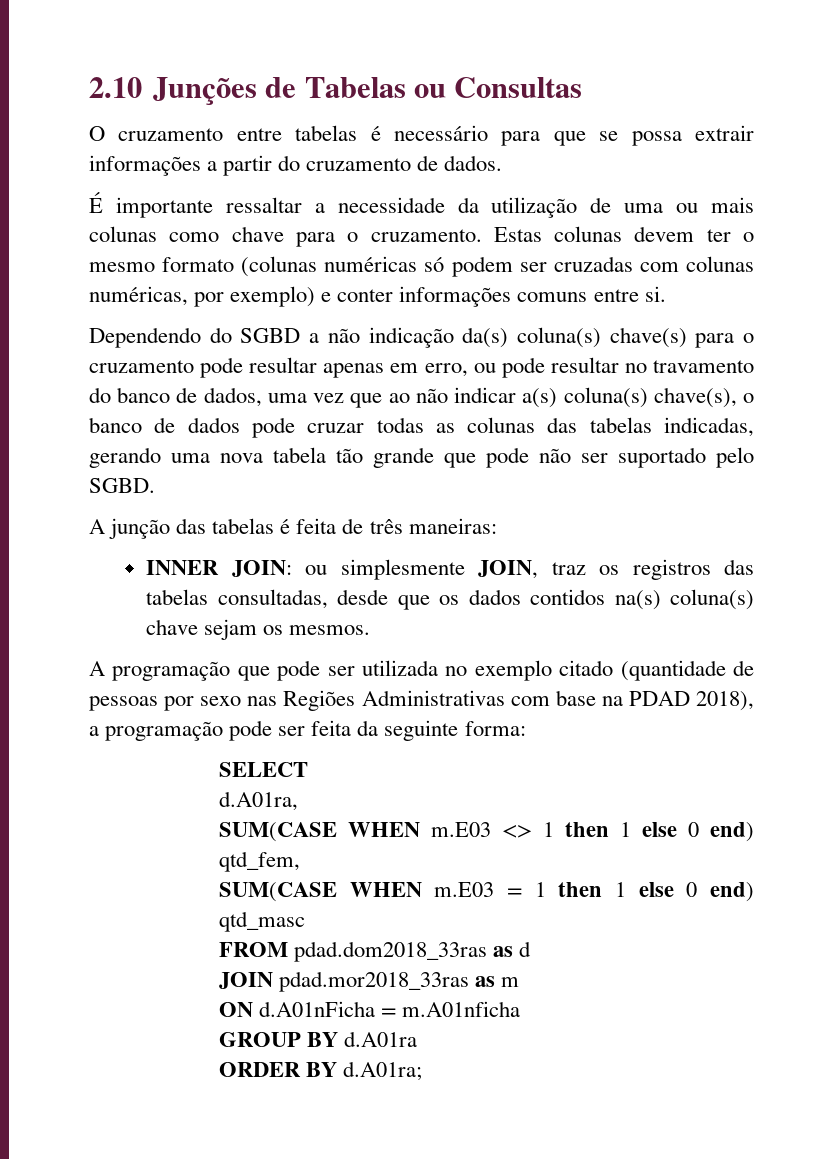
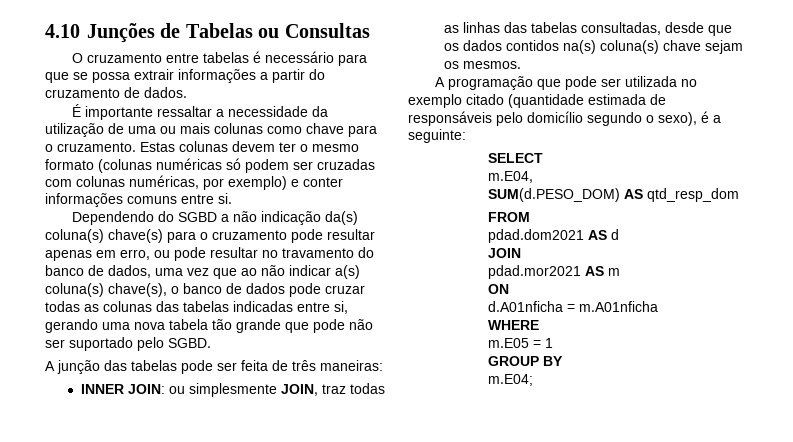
[89,77,142,98] 2.10 -> [45,24,80,38] 4.10
[664,417,754,437] indicadas, -> [233,301,348,314] indicadas entre si,
[280,519,291,534] é -> [181,360,237,374] pode ser
[599,559,711,580] os registros -> [349,383,385,394] [443,22,500,33] todas as linhas
[732,660,754,676] [89,690,755,711] [89,720,526,741] [218,762,308,777] [218,791,298,811] [218,822,754,842] [218,851,300,872] [218,882,754,902] [218,911,305,932] de pessoas por sexo nas Regiões Administrativas com base na PDAD 2018), a programação pode ser feita da seguinte forma: // SELECT // d.A01ra, // SUM(CASE WHEN m.E03 <> 1 then 1 else 0 end) qtd_fem, // SUM(CASE WHEN m.E03 = 1 then 1 else 0 end) qtd_masc -> [588,94,666,105] [408,111,721,126] [408,129,466,143] [488,153,544,163] [488,171,534,183] [488,188,740,202] estimada de responsáveis pelo domicílio segundo o sexo), é a seguinte: // SELECT // m.E04, // SUM(d.PESO_DOM) AS qtd_resp_dom
[293,941,513,962] pdad.dom2018_33ras as -> [488,229,608,243] // pdad.dom2021 AS
[278,971,495,992] pdad.mor2018_33ras as -> [488,265,605,279] // pdad.mor2021 AS
[258,1001,375,1017] d.A01nFicha -> [488,301,564,312] // d.A01nficha
[218,1031,417,1047] [218,1061,422,1081] GROUP BY d.A01ra // ORDER BY d.A01ra; -> [488,320,540,330] [488,338,554,348] [488,356,564,366] [488,374,534,386] WHERE // m.E05 = 1 // GROUP BY // m.E04;

